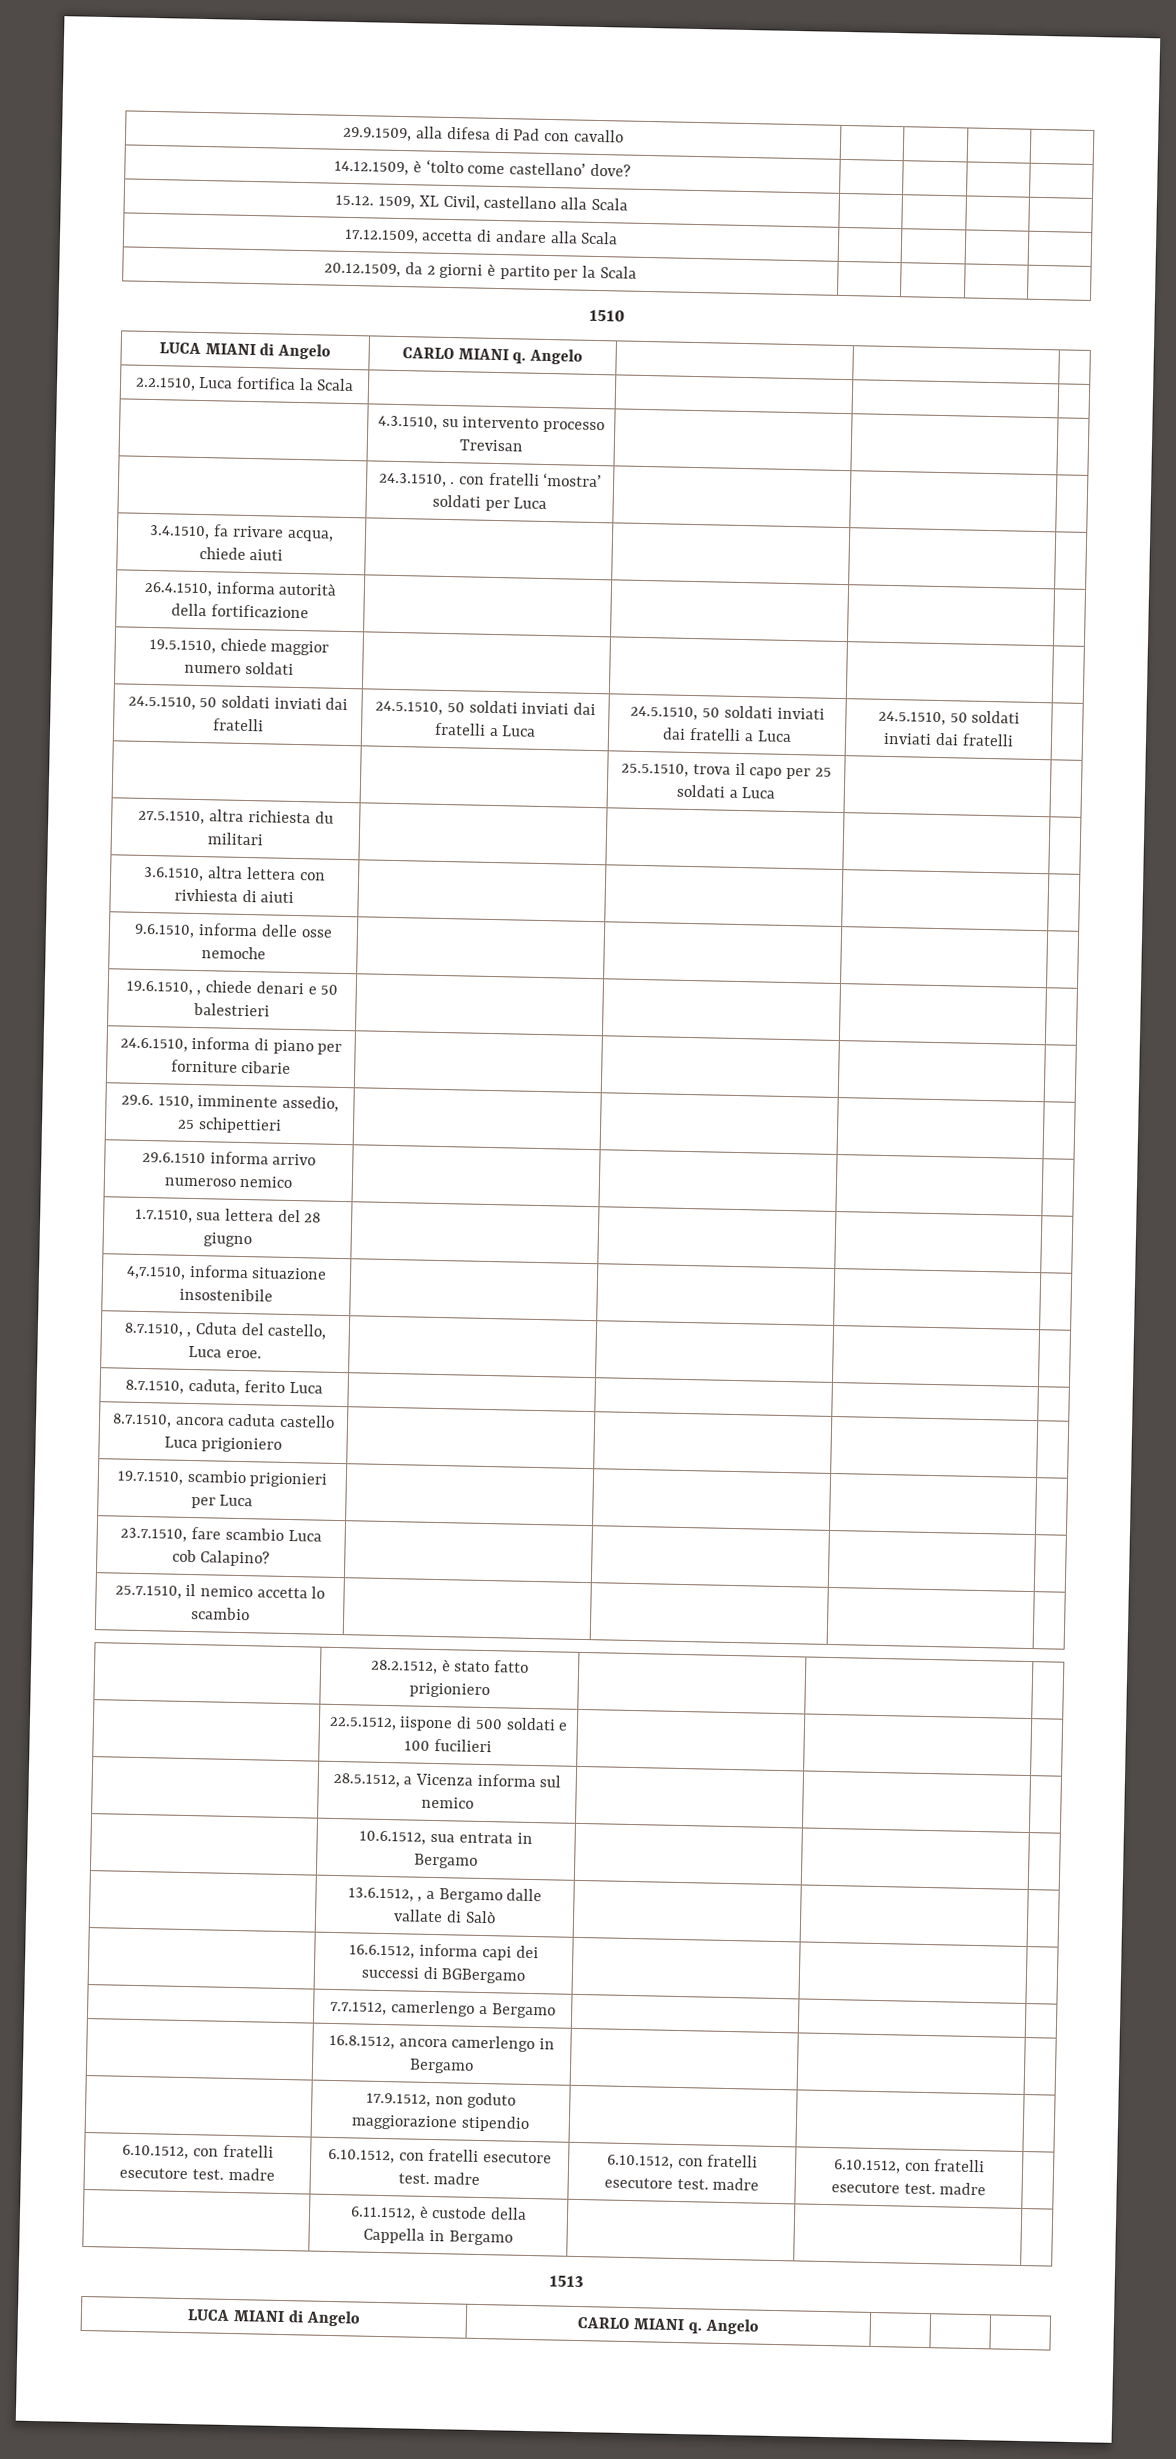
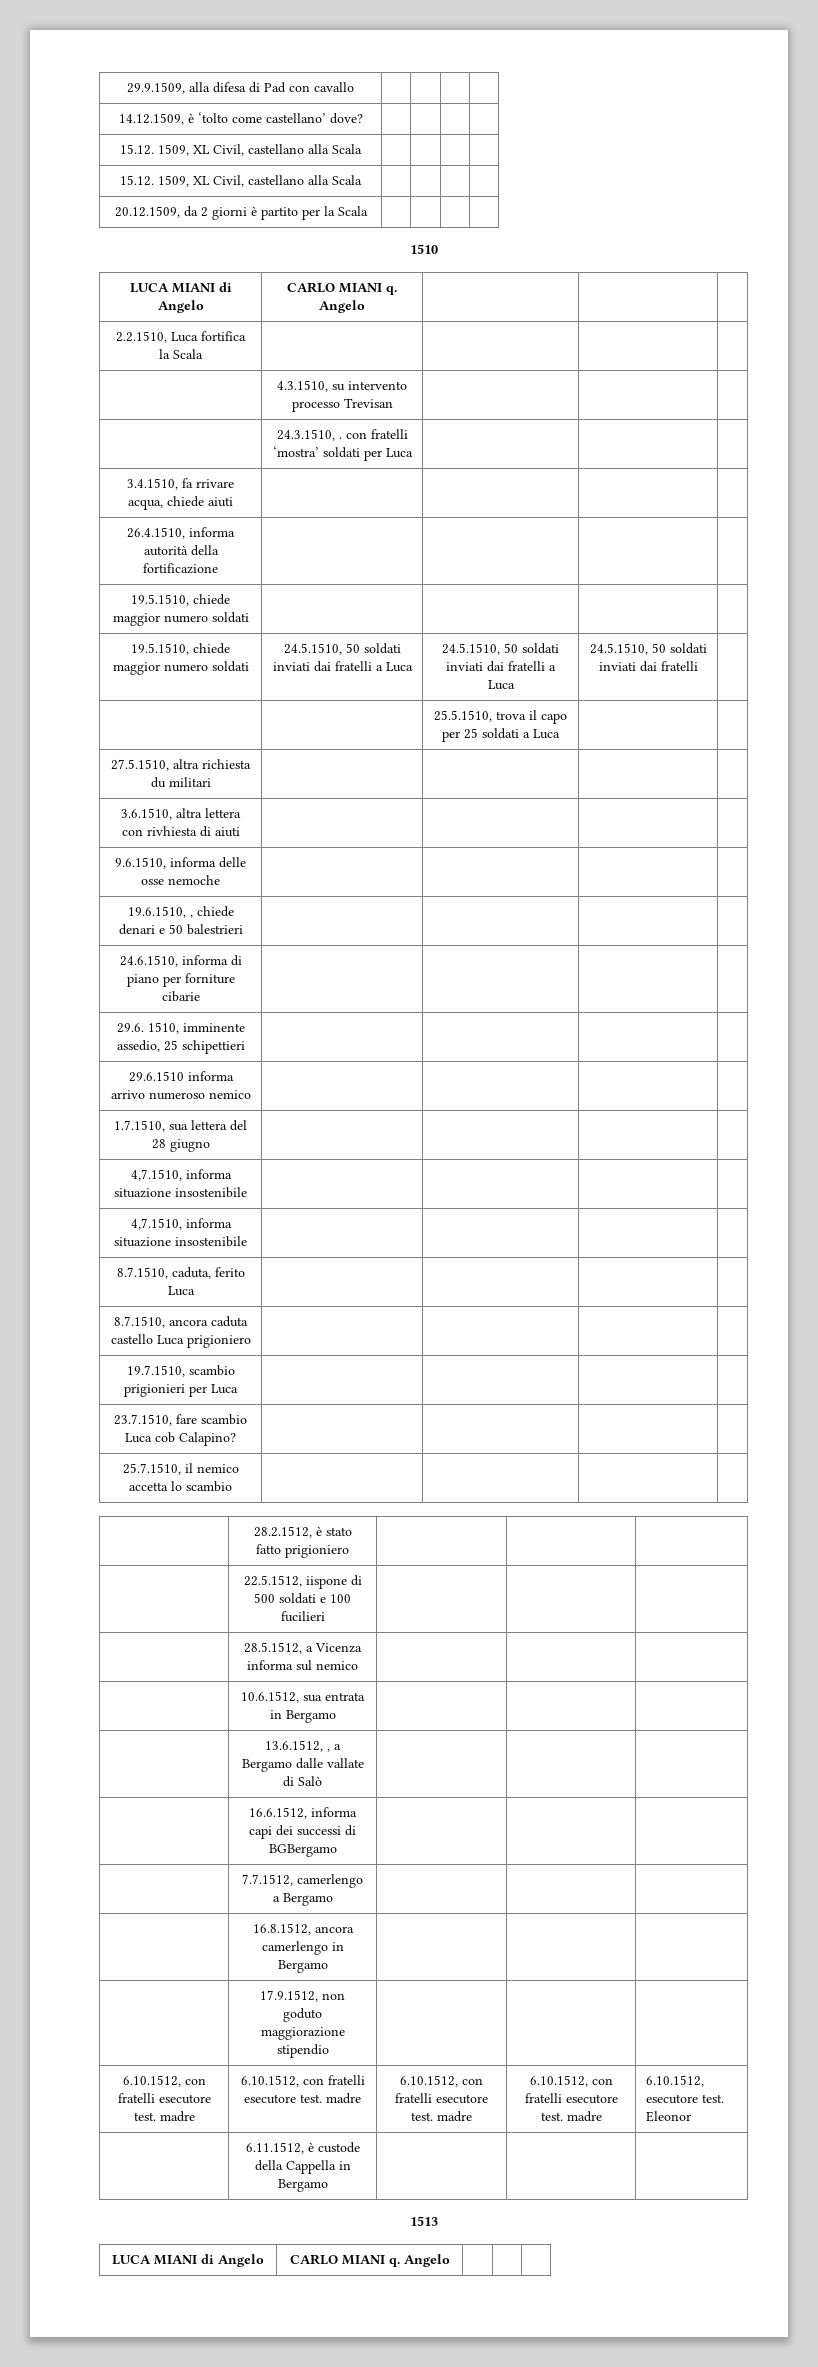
[343,228,547,244] 17.12.1509, accetta di andare -> [119,175,304,187] 15.12. 1509, XL Civil, castellano
[127,695,349,711] [212,718,264,732] 24.5.1510, 50 soldati inviati dai fratelli -> [131,643,230,655] [112,661,249,675] 19.5.1510, chiede maggior numero soldati
[123,1322,328,1340] [188,1345,262,1359] 8.7.1510, , Cduta del castello, Luca eroe. -> [130,1218,232,1230] [114,1236,247,1247] 4,7.1510, informa situazione insostenibile
(987, 2189) none -> [646,2075,705,2087] [646,2094,725,2104] [646,2111,692,2122] 6.10.1512, esecutore test. Eleonor

